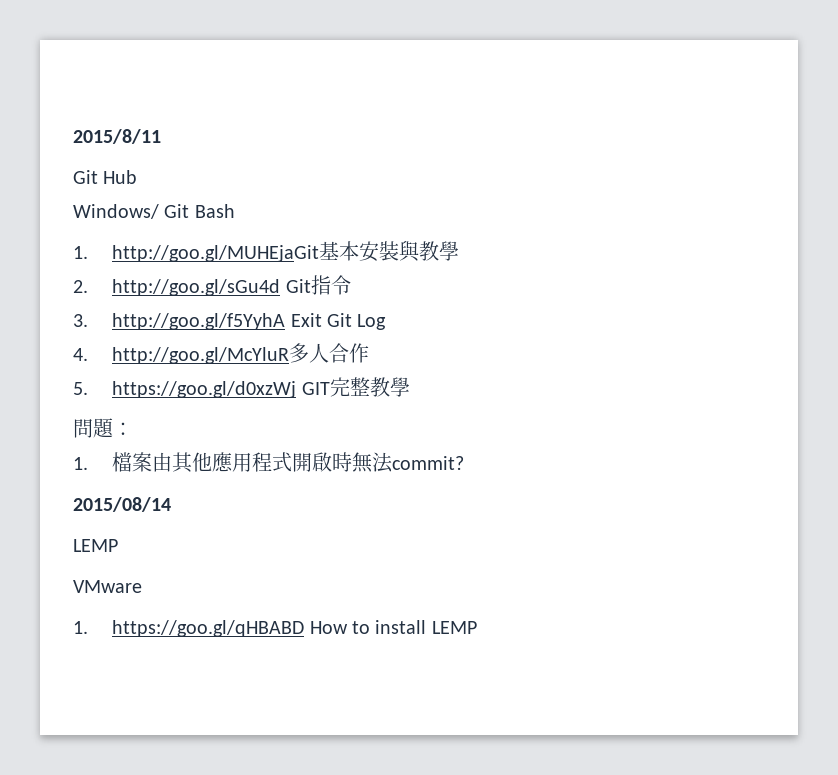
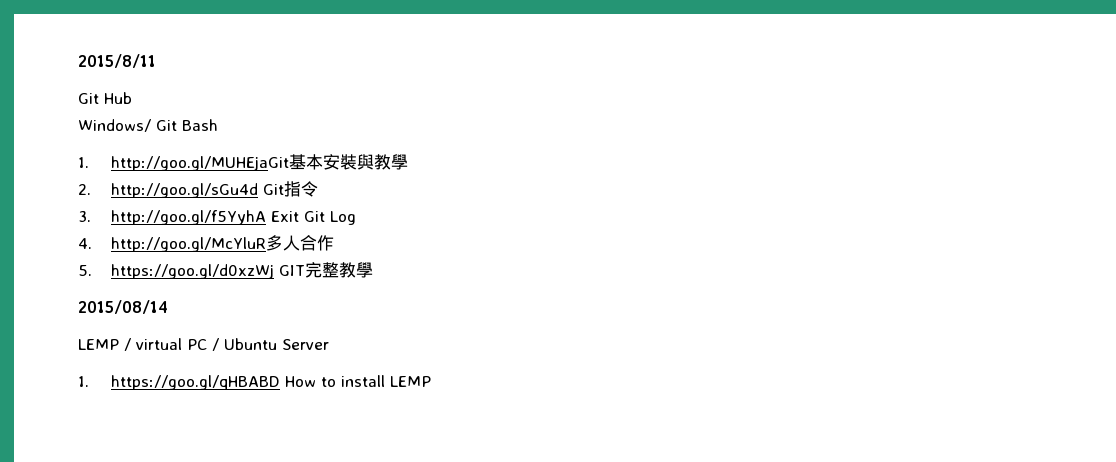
[73,418,133,438] [73,452,465,473] [73,497,171,512] [73,539,118,552] [73,580,142,593] 問題： // 1.檔案由其他應用程式開啟時無法commit? // 2015/08/14 // LEMP // VMware -> [78,300,168,314] [78,338,329,351] 2015/08/14 // LEMP / virtual PC / Ubuntu Server

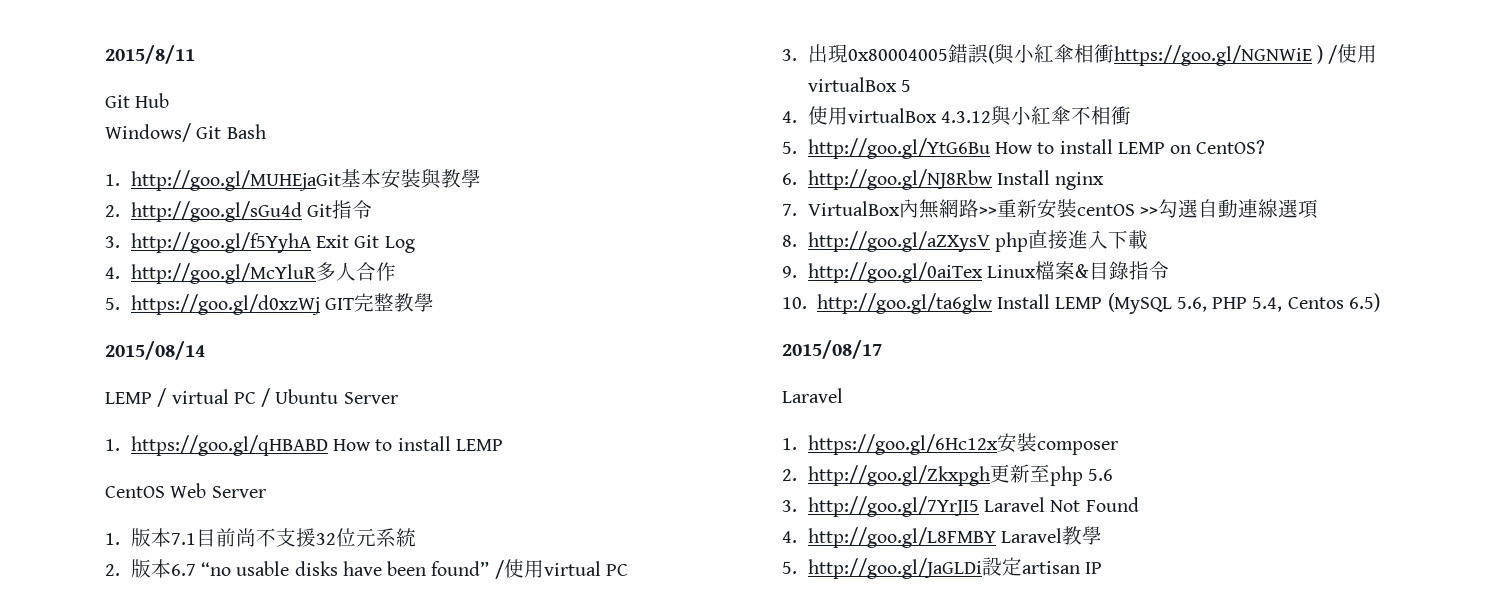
(431, 381) none -> [105,483,266,498] [105,528,416,547] [105,559,628,579] [782,43,1378,66] [807,77,912,92] [782,105,1132,126] [782,138,1266,159] [782,169,1105,190] [782,199,1319,219] [782,229,1149,252] [782,261,1170,283] [782,293,1380,314] [782,340,882,359] [782,388,843,403] [782,433,1118,455] [782,464,1114,486] [782,496,1139,517] [782,526,1103,548] [782,557,1103,579] // CentOS Web Server // 1.版本7.1目前尚不支援32位元系統 // 2.版本6.7 “no usable disks have been found” /使用virtual PC // 3.出現0x80004005錯誤(與小紅傘相衝https://goo.gl/NGNWiE ) /使用virtualBox 5 // 4.使用virtualBox 4.3.12與小紅傘不相衝 // 5. http://goo.gl/YtG6Bu How to install LEMP on CentOS? // 6. http://goo.gl/NJ8Rbw Install nginx // 7. VirtualBox內無網路>>重新安裝centOS >>勾選自動連線選項 // 8. http://goo.gl/aZXysV php直接進入下載 // 9. http://goo.gl/0aiTex Linux檔案&目錄指令 // 10. http://goo.gl/ta6glw Install LEMP (MySQL 5.6, PHP 5.4, Centos 6.5) // 2015/08/17 // Laravel // 1. https://goo.gl/6Hc12x安裝composer // 2. http://goo.gl/Zkxpgh更新至php 5.6 // 3. http://goo.gl/7YrJI5 Laravel Not Found // 4. http://goo.gl/L8FMBY Laravel教學 // 5. http://goo.gl/JaGLDi設定artisan IP

